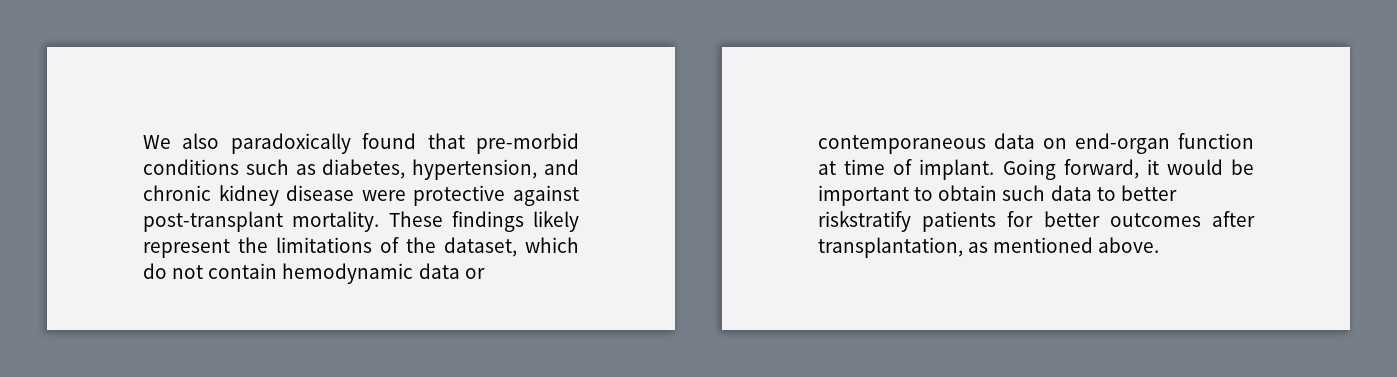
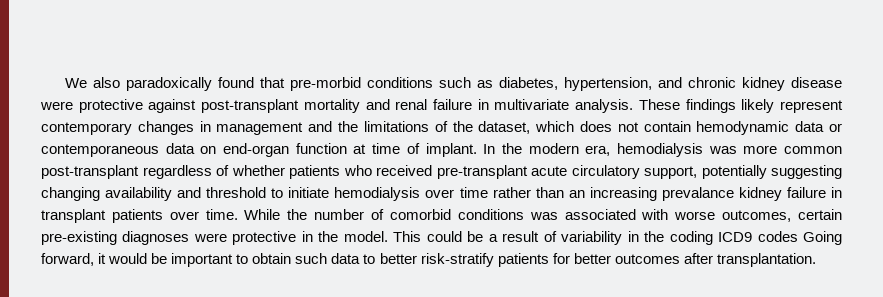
[292,211,579,232] [143,239,230,258] mortality. These findings likely represent -> [303,99,843,113] [41,121,333,135] mortality and renal failure in multivariate analysis. These findings likely represent contemporary changes in management and
[143,263,167,279] do -> [579,121,612,132] does
(995, 169) none -> [483,143,842,157] [41,165,842,179] [41,187,842,201] [41,209,843,223] [41,231,798,245] In the modern era, hemodialysis was more common post-transplant regardless of whether patients who received pre-transplant acute circulatory support, potentially suggesting changing availability and threshold to initiate hemodialysis over time rather than an increasing prevalance kidney failure in transplant patients over time. While the number of comorbid conditions was associated with worse outcomes, certain pre-existing diagnoses were protective in the model. This could be a result of variability in the coding ICD9 codes
[818,211,911,232] riskstratify -> [420,253,494,267] risk-stratify
[818,237,1160,258] transplantation, as mentioned above. -> [716,253,816,267] transplantation.

